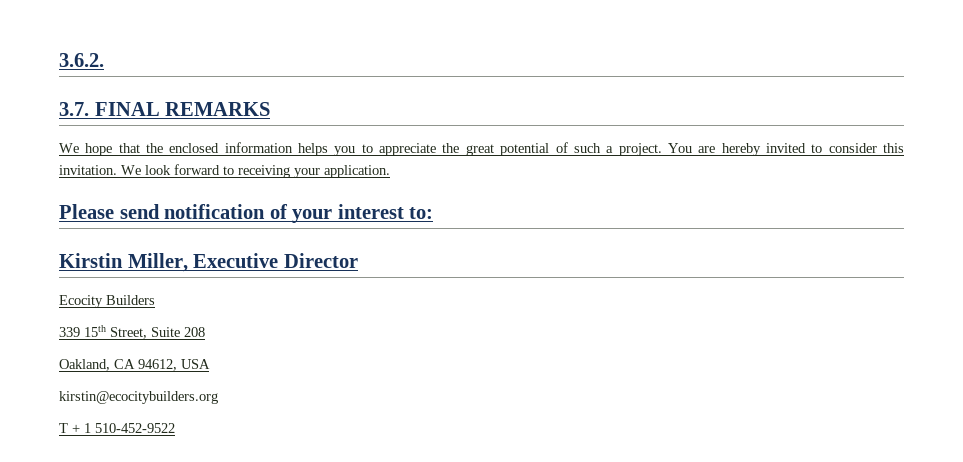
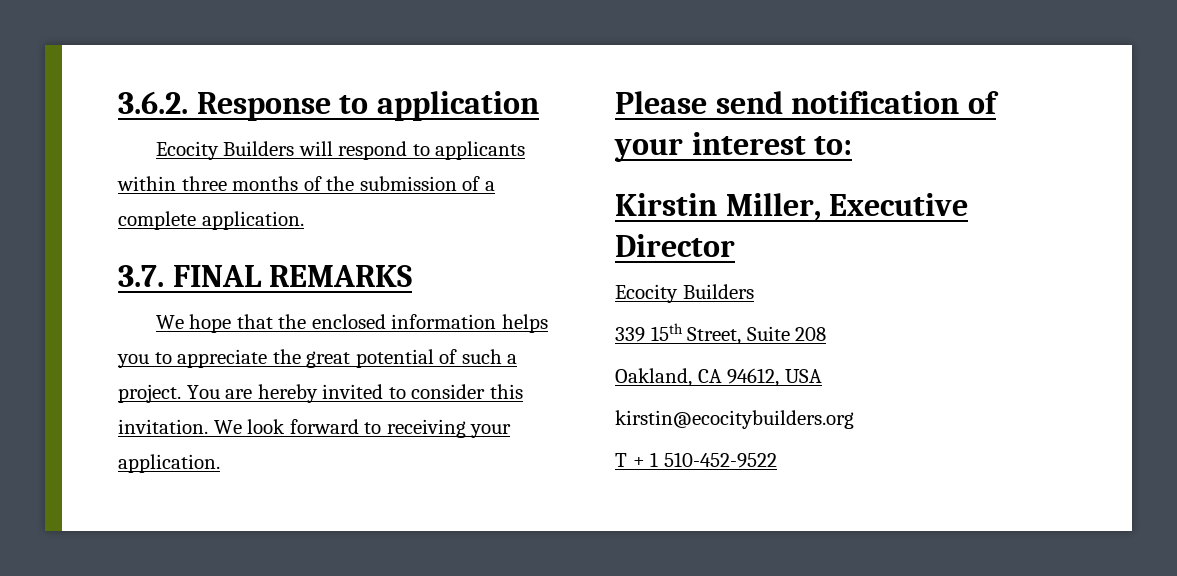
(104, 60) none -> [196,91,539,121] [155,141,526,160] [117,176,495,191] [118,211,304,230] Response to application // Ecocity Builders will respond to applicants within three months of the submission of a complete application.

